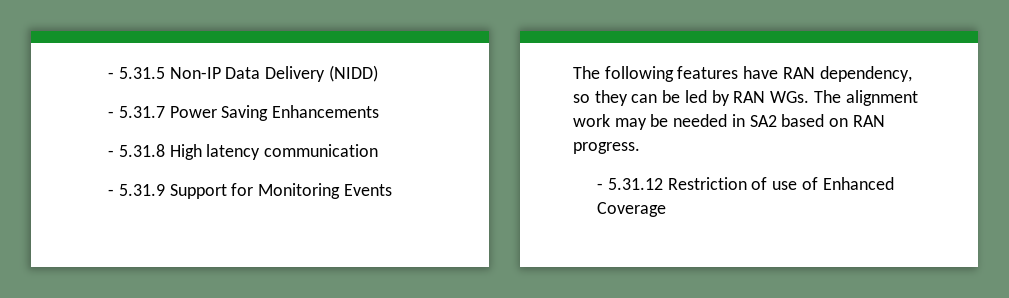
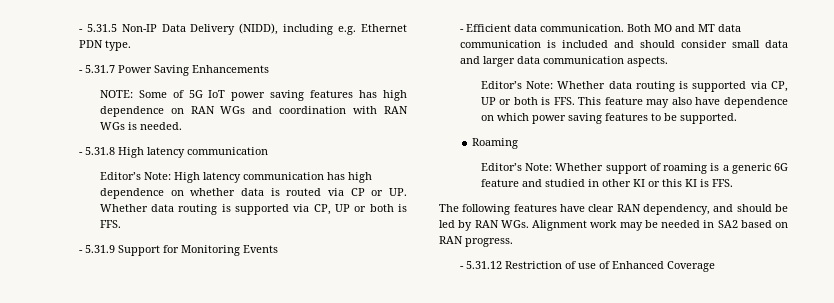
[328,65,378,82] (NIDD) -> [239,23,407,35] [78,40,131,51] (NIDD), including e.g. Ethernet PDN type.
(380, 111) none -> [99,90,407,101] [99,106,408,117] [99,122,182,130] // NOTE: Some of 5G IoT power saving features has high dependence on RAN WGs and coordination with RAN WGs is needed.
(379, 150) none -> [99,172,372,183] [99,188,407,199] [99,204,408,215] [99,220,121,228] // Editor’s Note: High latency communication has high dependence on whether data is routed via CP or UP. Whether data routing is supported via CP, UP or both is FFS.
(392, 190) none -> [459,24,741,32] [459,40,788,48] [459,56,668,67] [480,81,788,92] [480,97,788,108] [480,113,737,124] [472,138,519,149] [480,163,788,174] [480,179,733,187] // - Efficient data communication. Both MO and MT data communication is included and should consider small data and larger data communication aspects. // Editor’s Note: Whether data routing is supported via CP, UP or both is FFS. This feature may also have dependence on which power saving features to be supported. // Roaming // Editor’s Note: Whether support of roaming is a generic 6G feature and studied in other KI or this KI is FFS.
(779, 72) none -> [588,204,615,212] clear
[573,90,658,106] so they can -> [713,204,772,212] and should
[813,90,918,106] The alignment -> [532,220,587,231] Alignment

